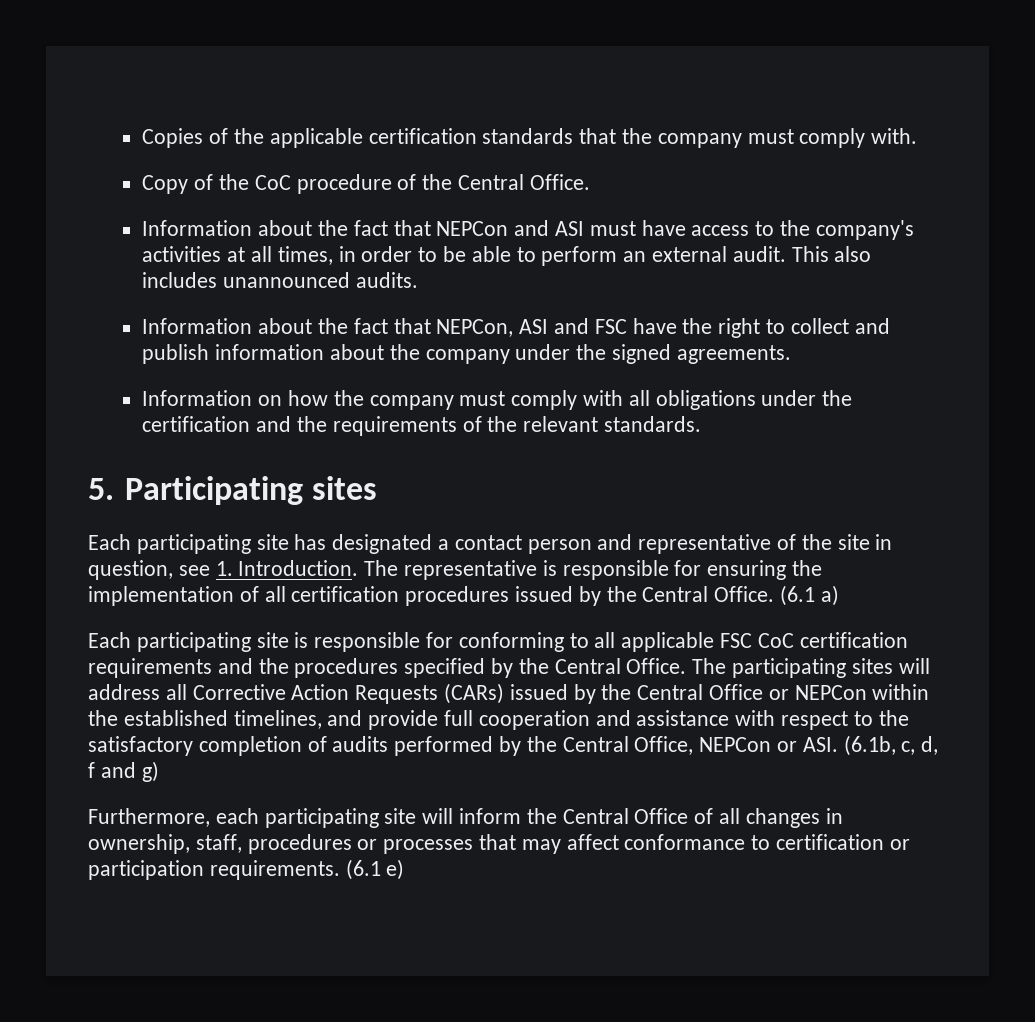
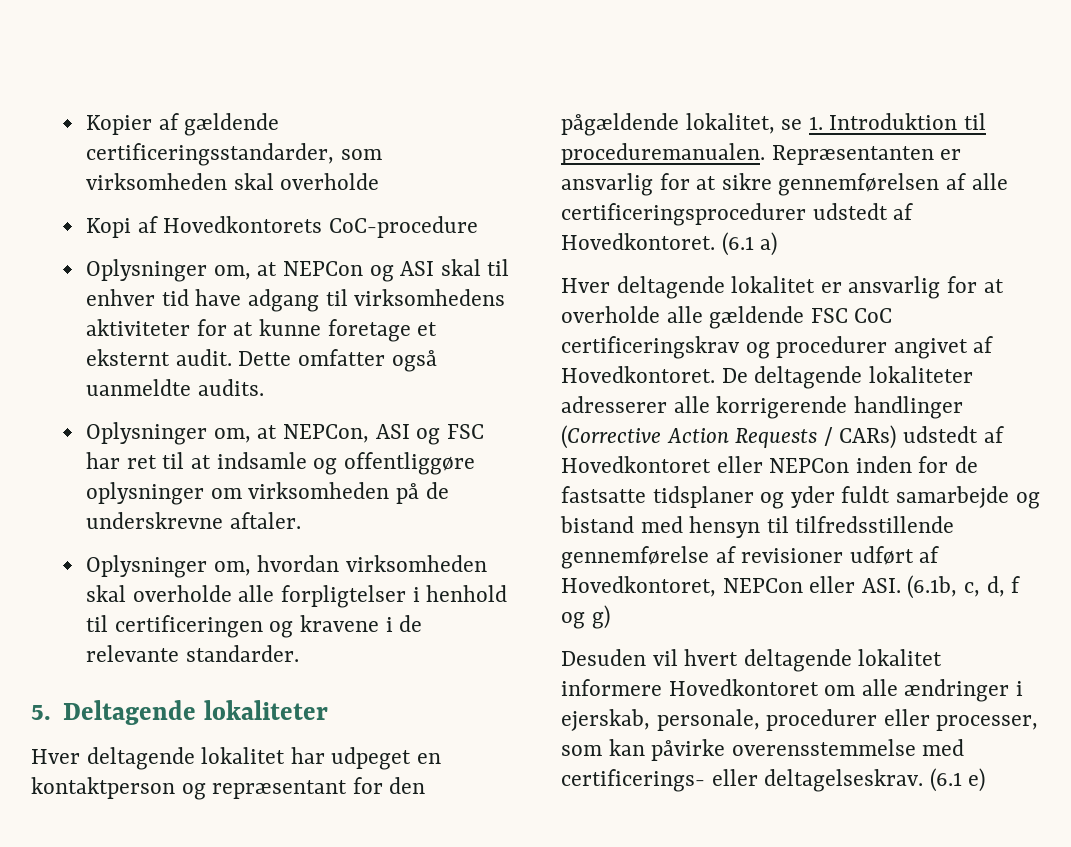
[142,128,918,148] [142,174,590,194] [142,220,914,240] [142,246,872,266] [142,272,418,288] [142,318,890,338] [142,344,791,364] [142,390,853,410] [142,416,702,436] [88,476,377,505] [88,534,893,554] [88,560,823,580] [88,585,839,606] [88,632,908,652] [88,658,930,678] [88,683,930,704] [88,710,909,730] [88,736,798,756] Copies of the applicable certification standards that the company must comply with. // Copy of the CoC procedure of the Central Office. // Information about the fact that NEPCon and ASI must have access to the company's activities at all times, in order to be able to perform an external audit. This also includes unannounced audits. // Information about the fact that NEPCon, ASI and FSC have the right to collect and publish information about the company under the signed agreements. // Information on how the company must comply with all obligations under the certification and the requirements of the relevant standards. // 5. Participating sites // Each participating site has designated a contact person and representative of the site in question, see 1. Introduction. The representative is responsible for ensuring the implementation of all certification procedures issued by the Central Office. (6.1 a) // Each participating site is responsible for conforming to all applicable FSC CoC certification requirements and the procedures specified by the Central Office. The participating sites will address all Corrective Action Requests (CARs) issued by the Central Office or NEPCon within the established timelines, and provide full cooperation and assistance with respect to the satisfactory completion of audits performed by the Central Office, NEPCon or -> [86,113,280,136] [86,143,382,166] [86,173,380,190] [86,216,479,238] [86,259,510,282] [86,289,506,312] [86,319,438,342] [86,349,437,372] [86,379,264,396] [86,422,484,445] [86,452,475,475] [86,482,449,505] [86,512,301,529] [86,555,488,578] [86,585,508,608] [86,615,423,638] [86,645,299,662] [31,700,328,725] [31,747,442,770] [31,777,426,800] [561,113,987,136] [561,143,962,165] [561,173,1008,196] [561,203,914,226] [561,232,778,256] [561,276,1004,299] [561,306,893,329] [561,336,994,359] [561,366,973,389] [561,396,963,419] [561,425,1004,449] [561,456,979,473] [561,486,1040,509] [560,516,955,538] [561,546,940,569] [561,576,856,597] Kopier af gældende certificeringsstandarder, som virksomheden skal overholde // Kopi af Hovedkontorets CoC-procedure // Oplysninger om, at NEPCon og ASI skal til enhver tid have adgang til virksomhedens aktiviteter for at kunne foretage et eksternt audit. Dette omfatter også uanmeldte audits. // Oplysninger om, at NEPCon, ASI og FSC har ret til at indsamle og offentliggøre oplysninger om virksomheden på de underskrevne aftaler. // Oplysninger om, hvordan virksomheden skal overholde alle forpligtelser i henhold til certificeringen og kravene i de relevante standarder. // 5. Deltagende lokaliteter // Hver deltagende lokalitet har udpeget en kontaktperson og repræsentant for den pågældende lokalitet, se 1. Introduktion til proceduremanualen. Repræsentanten er ansvarlig for at sikre gennemførelsen af alle certificeringsprocedurer udstedt af Hovedkontoret. (6.1 a) // Hver deltagende lokalitet er ansvarlig for at overholde alle gældende FSC CoC certificeringskrav og procedurer angivet af Hovedkontoret. De deltagende lokaliteter adresserer alle korrigerende handlinger (Corrective Action Requests / CARs) udstedt af Hovedkontoret eller NEPCon inden for de fastsatte tidsplaner og yder fuldt samarbejde og bistand med hensyn til tilfredsstillende gennemførelse af revisioner udført af Hovedkontoret, NEPCon eller
[100,762,136,778] and -> [561,612,585,629] og
[88,808,843,828] [88,834,910,854] [88,860,340,880] Furthermore, each participating site will inform the Central Office of all changes in ownership, staff, procedures or processes that may affect conformance to certification or participation requirements. -> [561,649,943,672] [561,679,1024,702] [561,709,1039,731] [561,739,965,761] [561,769,924,792] Desuden vil hvert deltagende lokalitet informere Hovedkontoret om alle ændringer i ejerskab, personale, procedurer eller processer, som kan påvirke overensstemmelse med certificerings- eller deltagelseskrav.

